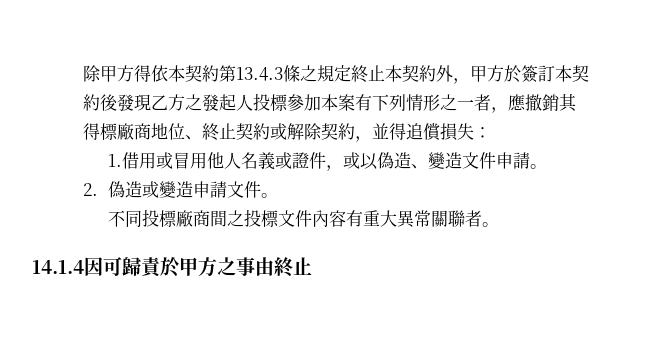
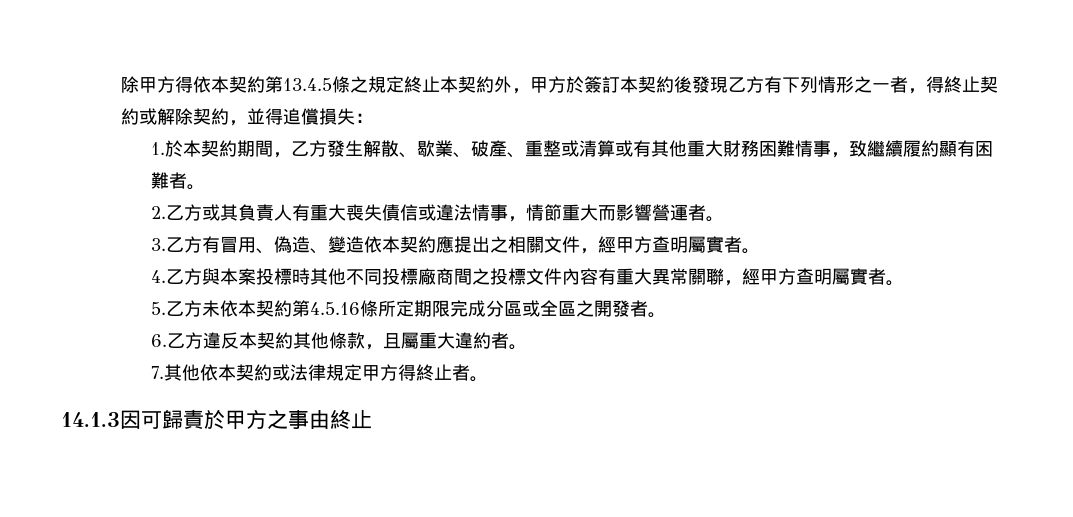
[235,67,283,81] 13.4.3 -> [283,78,333,91] 13.4.5
[184,93,355,111] 之發起人投標參加本案 -> (765, 84) none
[507,93,577,112] [82,123,202,140] 應撤銷其得標廠商地位、 -> [926,76,945,93] 得
[122,152,548,171] [82,181,279,198] 借用或冒用他人名義或證件，或以偽造、變造文件申請。 // 2.偽造或變造申請文件。 // -> [165,140,994,158] [151,172,206,190] [151,204,725,222] [151,236,761,254] [151,268,347,285] 於本契約期間，乙方發生解散、歇業、破產、重整或清算或有其他重大財務困難情事，致繼續履約顯有困難者。 // 2.乙方或其負責人有重大喪失債信或違法情事，情節重大而影響營運者。 // 3.乙方有冒用、偽造、變造依本契約應提出之相關文件，經甲方查明屬實者。 // 4.乙方與本案投標時其他
[465,210,500,227] [32,260,84,274] 者。 // 14.1.4 -> [724,268,905,286] [151,300,667,318] [151,332,528,350] [151,364,489,382] [61,412,120,427] ，經甲方查明屬實者。 // 5.乙方未依本契約第4.5.16條所定期限完成分區或全區之開發者。 // 6.乙方違反本契約其他條款，且屬重大違約者。 // 7.其他依本契約或法律規定甲方得終止者。 // 14.1.3

